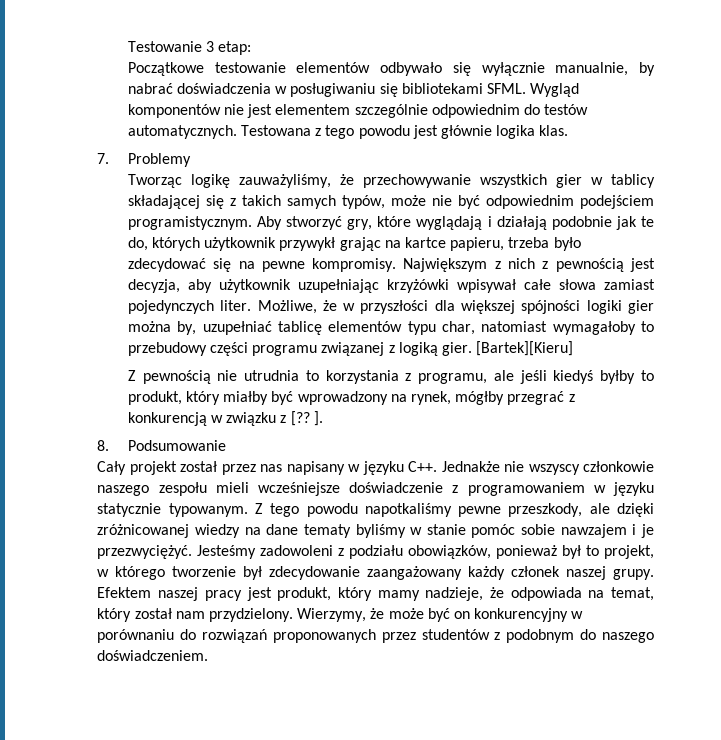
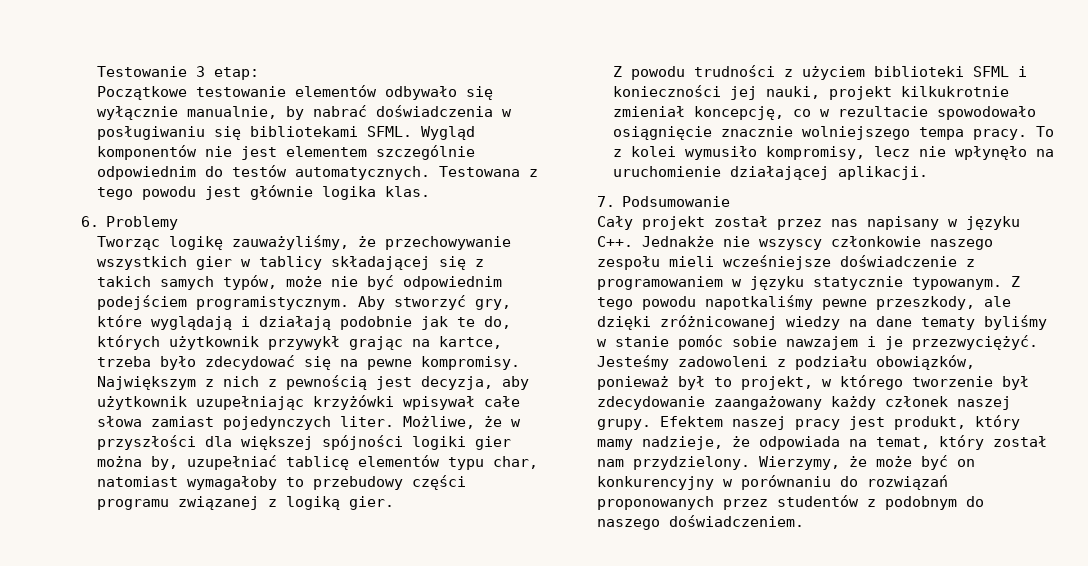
[97,153,110,164] 7. -> [80,216,99,227] 6.
[405,237,505,251] kartce papieru, -> [439,336,503,349] kartce,
[476,341,574,356] [127,370,654,384] [127,391,575,405] [127,411,323,426] [97,440,110,451] [Bartek][Kieru] // Z pewnością nie utrudnia to korzystania z programu, ale jeśli kiedyś byłby to produkt, który miałby być wprowadzony na rynek, mógłby przegrać z konkurencją w związku z [?? ]. // 8. -> [613,65,1028,80] [613,85,1010,100] [613,106,1037,120] [613,126,1055,140] [613,146,1055,160] [613,166,929,180] [596,196,615,207] // Z powodu trudności z użyciem biblioteki SFML i konieczności jej nauki, projekt kilkukrotnie zmieniał koncepcję, co w rezultacie spowodowało osiągnięcie znacznie wolniejszego tempa pracy. To z kolei wymusiło kompromisy, lecz nie wpłynęło na uruchomienie działającej aplikacji. // 7.

